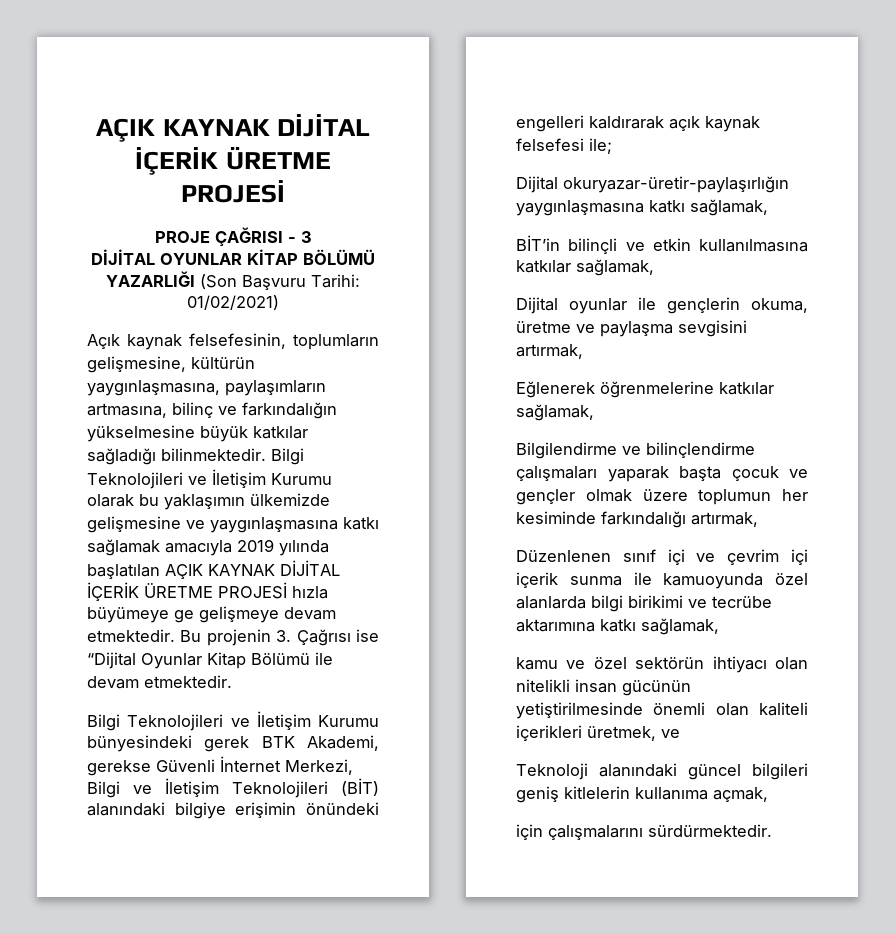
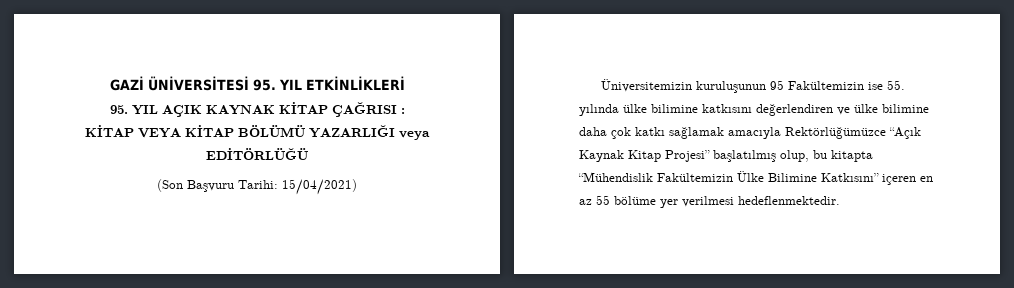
[96,114,370,142] [135,146,331,175] [181,180,285,203] [154,227,312,246] [91,249,242,265] AÇIK KAYNAK DİJİTAL İÇERİK ÜRETME PROJESİ // PROJE ÇAĞRISI - 3 // DİJİTAL OYUNLAR -> [109,76,405,91] [109,102,405,117] [85,125,181,138] GAZİ ÜNİVERSİTESİ 95. YIL ETKİNLİKLERİ // 95. YIL AÇIK KAYNAK KİTAP ÇAĞRISI : // KİTAP VEYA
(195, 279) none -> [399,131,430,140] [206,148,308,160] veya EDİTÖRLÜĞÜ //
[187,295,279,310] [87,333,379,350] [87,356,255,373] [87,380,326,396] [87,402,337,419] [87,425,308,442] [87,448,304,465] [87,469,332,489] [87,493,330,510] [87,516,379,533] [87,539,329,556] [87,560,340,579] [87,582,328,601] [87,606,336,623] [87,629,379,646] [87,652,333,669] [87,675,232,689] [87,711,379,731] [87,735,379,752] [87,756,353,776] [87,778,379,798] [87,802,379,819] [516,115,760,132] [516,138,612,154] [516,176,789,193] [516,199,768,216] [516,235,808,254] [516,259,654,276] [516,297,808,314] [516,320,747,337] [516,344,583,359] [516,381,774,398] [516,404,594,421] [516,442,755,459] [516,466,808,482] [516,489,808,505] [516,511,758,528] [516,549,808,565] [516,572,808,589] [516,595,772,612] [516,618,719,635] [516,656,808,673] [516,679,691,696] [516,702,808,719] [516,725,680,741] [516,763,808,780] [516,786,768,803] [516,824,772,840] 01/02/2021) // Açık kaynak felsefesinin, toplumların gelişmesine, kültürün yaygınlaşmasına, paylaşımların artmasına, bilinç ve farkındalığın yükselmesine büyük katkılar sağladığı bilinmektedir. Bilgi Teknolojileri ve İletişim Kurumu olarak bu yaklaşımın ülkemizde gelişmesine ve yaygınlaşmasına katkı sağlamak amacıyla 2019 yılında başlatılan AÇIK KAYNAK DİJİTAL İÇERİK ÜRETME PROJESİ hızla büyümeye ge gelişmeye devam etmektedir. Bu projenin 3. Çağrısı ise “Dijital Oyunlar Kitap Bölümü ile devam etmektedir. // Bilgi Teknolojileri ve İletişim Kurumu bünyesindeki gerek BTK Akademi, gerekse Güvenli İnternet Merkezi, Bilgi ve İletişim Teknolojileri (BİT) alanındaki bilgiye erişimin önündeki engelleri kaldırarak açık kaynak felsefesi ile; // Dijital okuryazar-üretir-paylaşırlığın yaygınlaşmasına katkı sağlamak, // BİT’in bilinçli ve etkin kullanılmasına katkılar sağlamak, // Dijital oyunlar ile gençlerin okuma, üretme ve paylaşma sevgisini artırmak, // Eğlenerek öğrenmelerine katkılar sağlamak, // Bilgilendirme ve bilinçlendirme çalışmaları yaparak başta çocuk ve gençler olmak üzere toplumun her kesiminde farkındalığı artırmak, // Düzenlenen sınıf içi ve çevrim içi içerik sunma ile kamuoyunda özel alanlarda bilgi birikimi ve tecrübe aktarımına katkı sağlamak, // kamu ve özel sektörün ihtiyacı olan nitelikli insan gücünün yetiştirilmesinde önemli olan kaliteli içerikleri üretmek, ve // Teknoloji alanındaki güncel bilgileri geniş kitlelerin kullanıma açmak, // için çalışmalarını sürdürmektedir. -> [282,179,357,195] [600,79,905,93] [579,104,929,116] [579,127,921,139] [579,150,873,162] [578,171,933,185] [579,195,840,208] 15/04/2021) // Üniversitemizin kuruluşunun 95 Fakültemizin ise 55. yılında ülke bilimine katkısını değerlendiren ve ülke bilimine daha çok katkı sağlamak amacıyla Rektörlüğümüzce “Açık Kaynak Kitap Projesi” başlatılmış olup, bu kitapta “Mühendislik Fakültemizin Ülke Bilimine Katkısını” içeren en az 55 bölüme yer verilmesi hedeflenmektedir.

